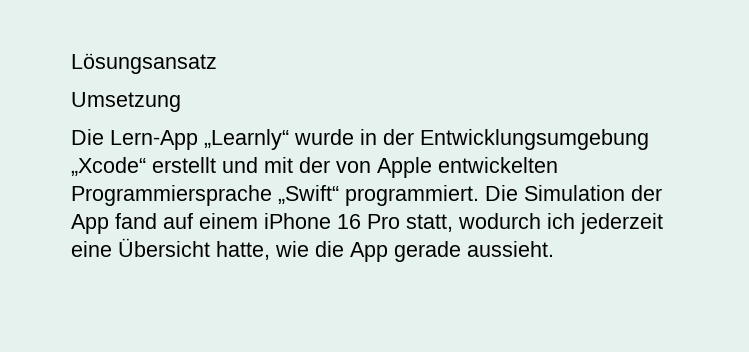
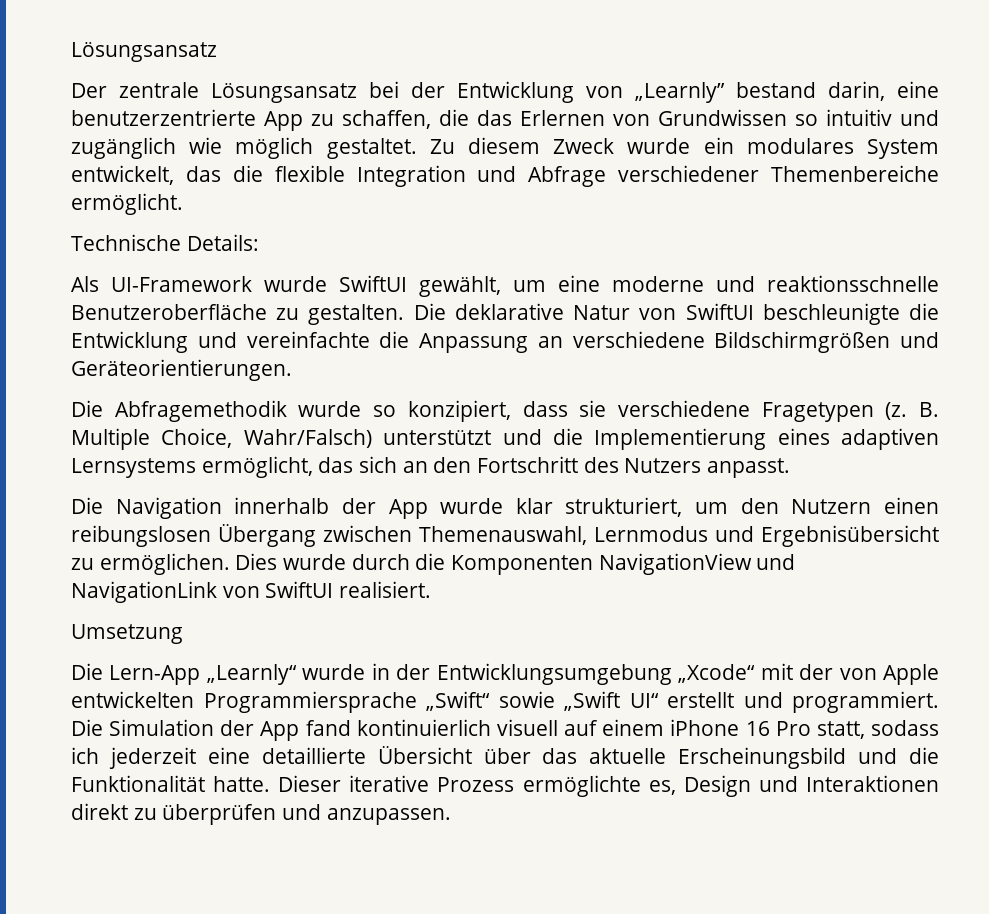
[71,53,217,74] Lösungsansatz -> [71,42,217,62] [71,81,940,103] [71,109,939,131] [71,137,940,159] [71,165,939,187] [71,193,183,215] [71,234,259,251] [71,275,939,297] [71,303,939,325] [71,331,939,353] [71,359,292,381] [71,400,940,422] [71,428,939,450] [71,456,791,478] [71,497,939,519] [71,524,939,547] [71,553,796,575] [71,581,432,603] Lösungsansatz // Der zentrale Lösungsansatz bei der Entwicklung von „Learnly” bestand darin, eine benutzerzentrierte App zu schaffen, die das Erlernen von Grundwissen so intuitiv und zugänglich wie möglich gestaltet. Zu diesem Zweck wurde ein modulares System entwickelt, das die flexible Integration und Abfrage verschiedener Themenbereiche ermöglicht. // Technische Details: // Als UI-Framework wurde SwiftUI gewählt, um eine moderne und reaktionsschnelle Benutzeroberfläche zu gestalten. Die deklarative Natur von SwiftUI beschleunigte die Entwicklung und vereinfachte die Anpassung an verschiedene Bildschirmgrößen und Geräteorientierungen. // Die Abfragemethodik wurde so konzipiert, dass sie verschiedene Fragetypen (z. B. Multiple Choice, Wahr/Falsch) unterstützt und die Implementierung eines adaptiven Lernsystems ermöglicht, das sich an den Fortschritt des Nutzers anpasst. // Die Navigation innerhalb der App wurde klar strukturiert, um den Nutzern einen reibungslosen Übergang zwischen Themenauswahl, Lernmodus und Ergebnisübersicht zu ermöglichen. Dies wurde durch die Komponenten NavigationView und NavigationLink von SwiftUI realisiert.
[152,157,258,173] erstellt und -> (756, 673) none
(339, 194) none -> [498,691,783,711] sowie „Swift UI“ erstellt und
(157, 221) none -> [356,719,558,736] kontinuierlich visuell
[458,213,541,229] wodurch -> [871,720,940,736] sodass
[118,238,554,262] Übersicht hatte, wie die App gerade aussieht. -> [261,746,939,769] [71,775,939,797] [71,803,451,825] detaillierte Übersicht über das aktuelle Erscheinungsbild und die Funktionalität hatte. Dieser iterative Prozess ermöglichte es, Design und Interaktionen direkt zu überprüfen und anzupassen.

